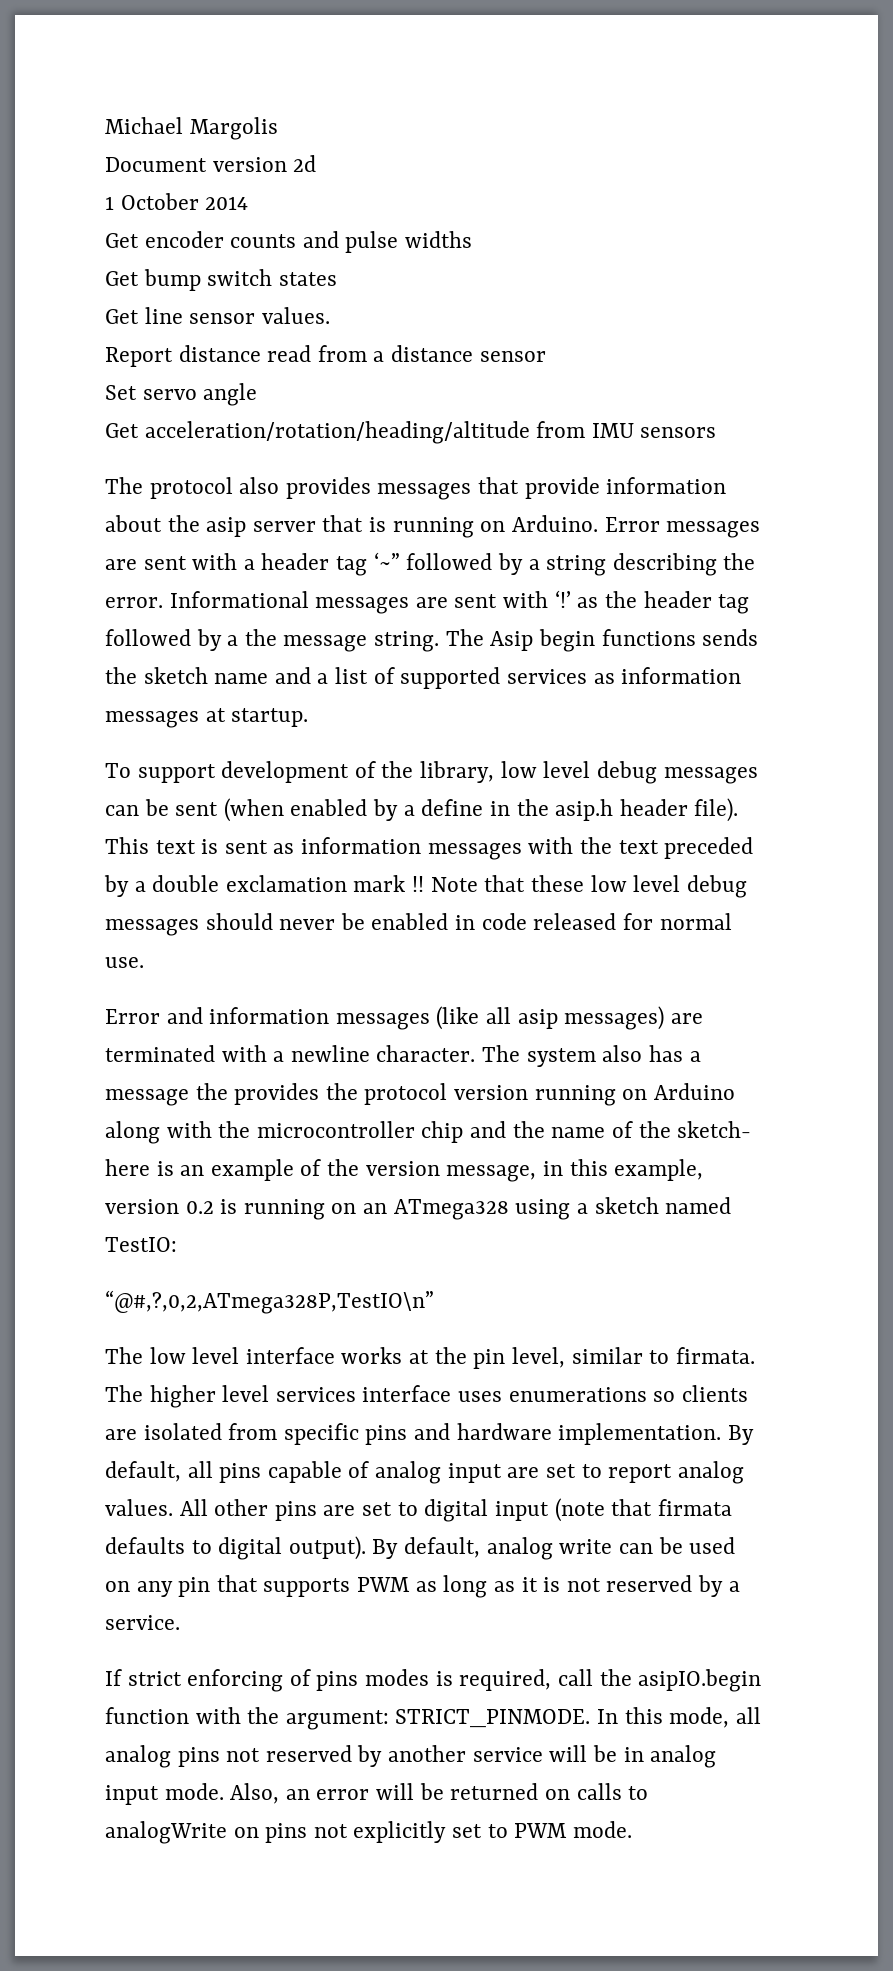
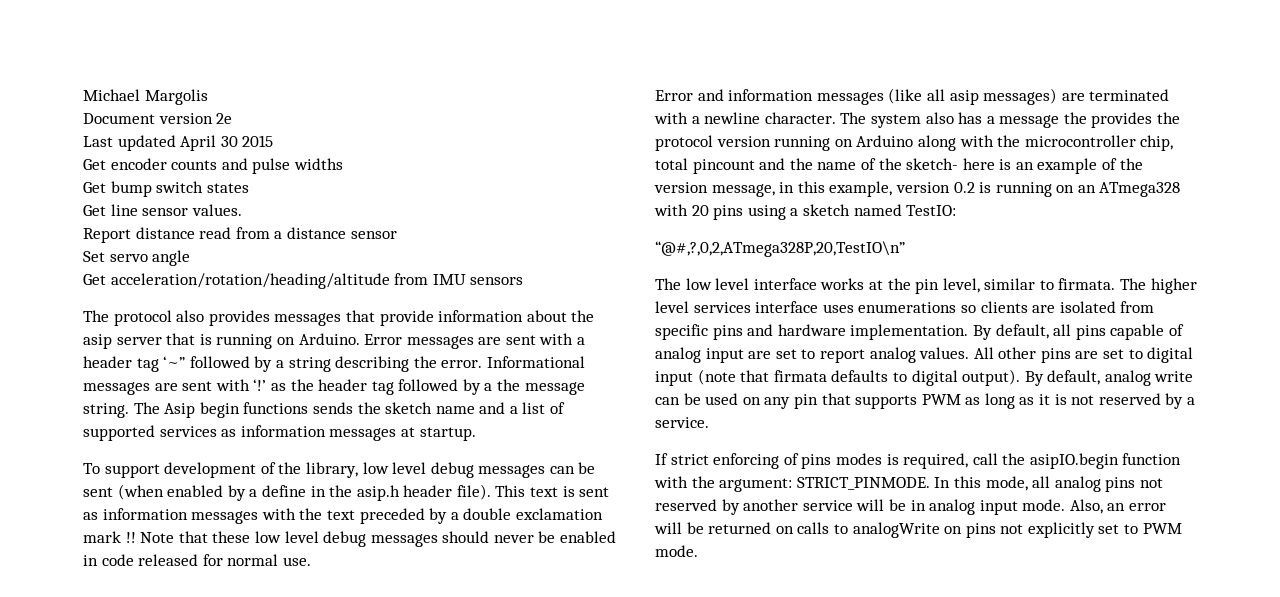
[293,155,317,172] [105,193,249,210] 2d // 1 October 2014 -> [216,113,233,124] [83,135,274,151] 2e // Last updated April 30 2015
[421,1121,464,1143] chip -> [1140,135,1174,151] [655,158,755,174] chip, total pincount
(509, 1209) none -> [654,204,744,220] with 20 pins
[105,1290,434,1314] “@#,?,0,2,ATmega328P,TestIO\n” -> [655,241,905,257] “@#,?,0,2,ATmega328P,20,TestIO\n”

